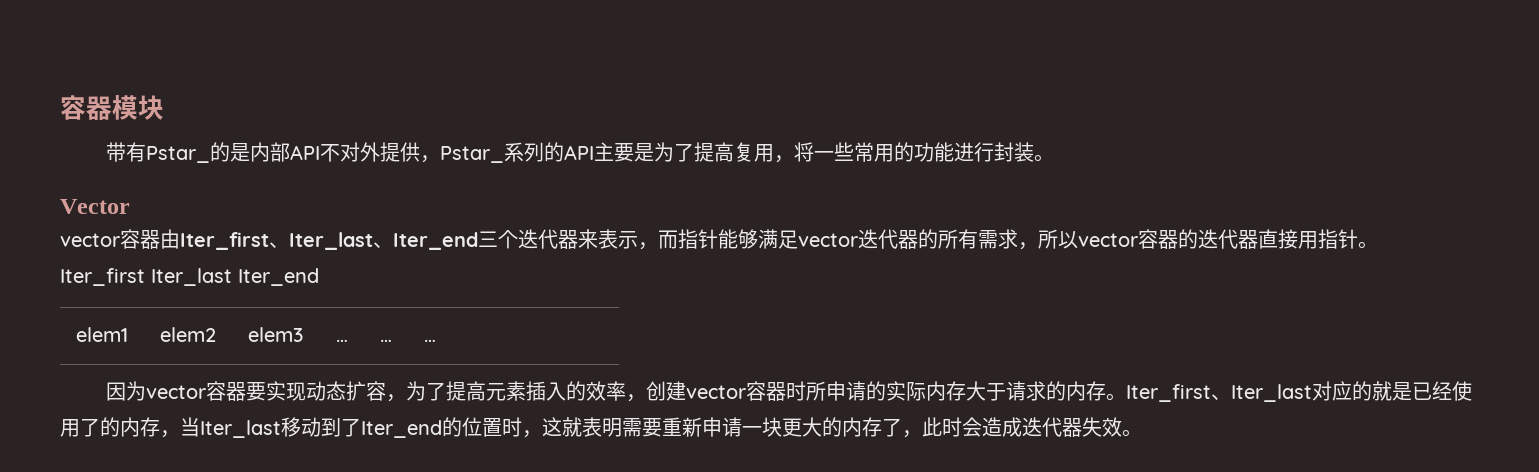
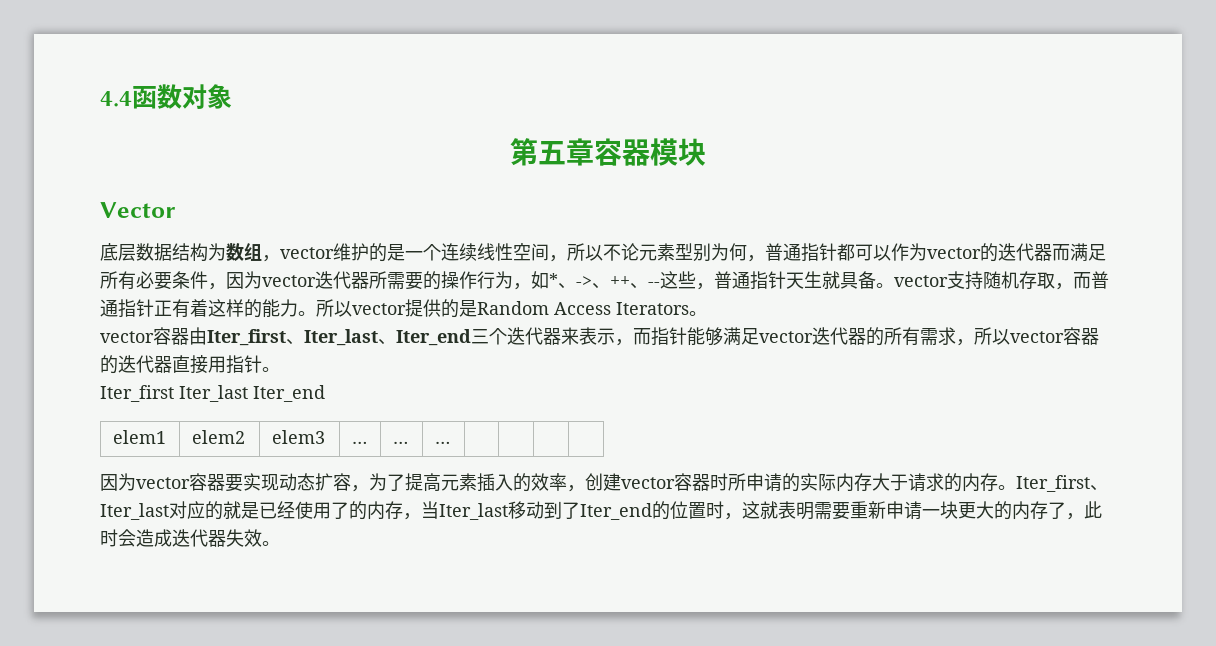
[60,95,164,120] [105,142,1054,163] [60,199,130,214] 容器模块 // 带有Pstar_的是内部API不对外提供，Pstar_系列的API主要是为了提高复用，将一些常用的功能进行封装。 // Vector -> [100,84,232,109] [510,138,706,166] [100,202,176,218] [100,243,1106,262] [100,271,1109,290] [100,299,707,318] 4.4函数对象 // 第五章容器模块 // Vector // 底层数据结构为数组，vector维护的是一个连续线性空间，所以不论元素型别为何，普通指针都可以作为vector的迭代器而满足所有必要条件，因为vector迭代器所需要的操作行为，如*、->、++、--这些，普通指针天生就具备。vector支持随机存取，而普通指针正有着这样的能力。所以vector提供的是Random Access Iterators。

